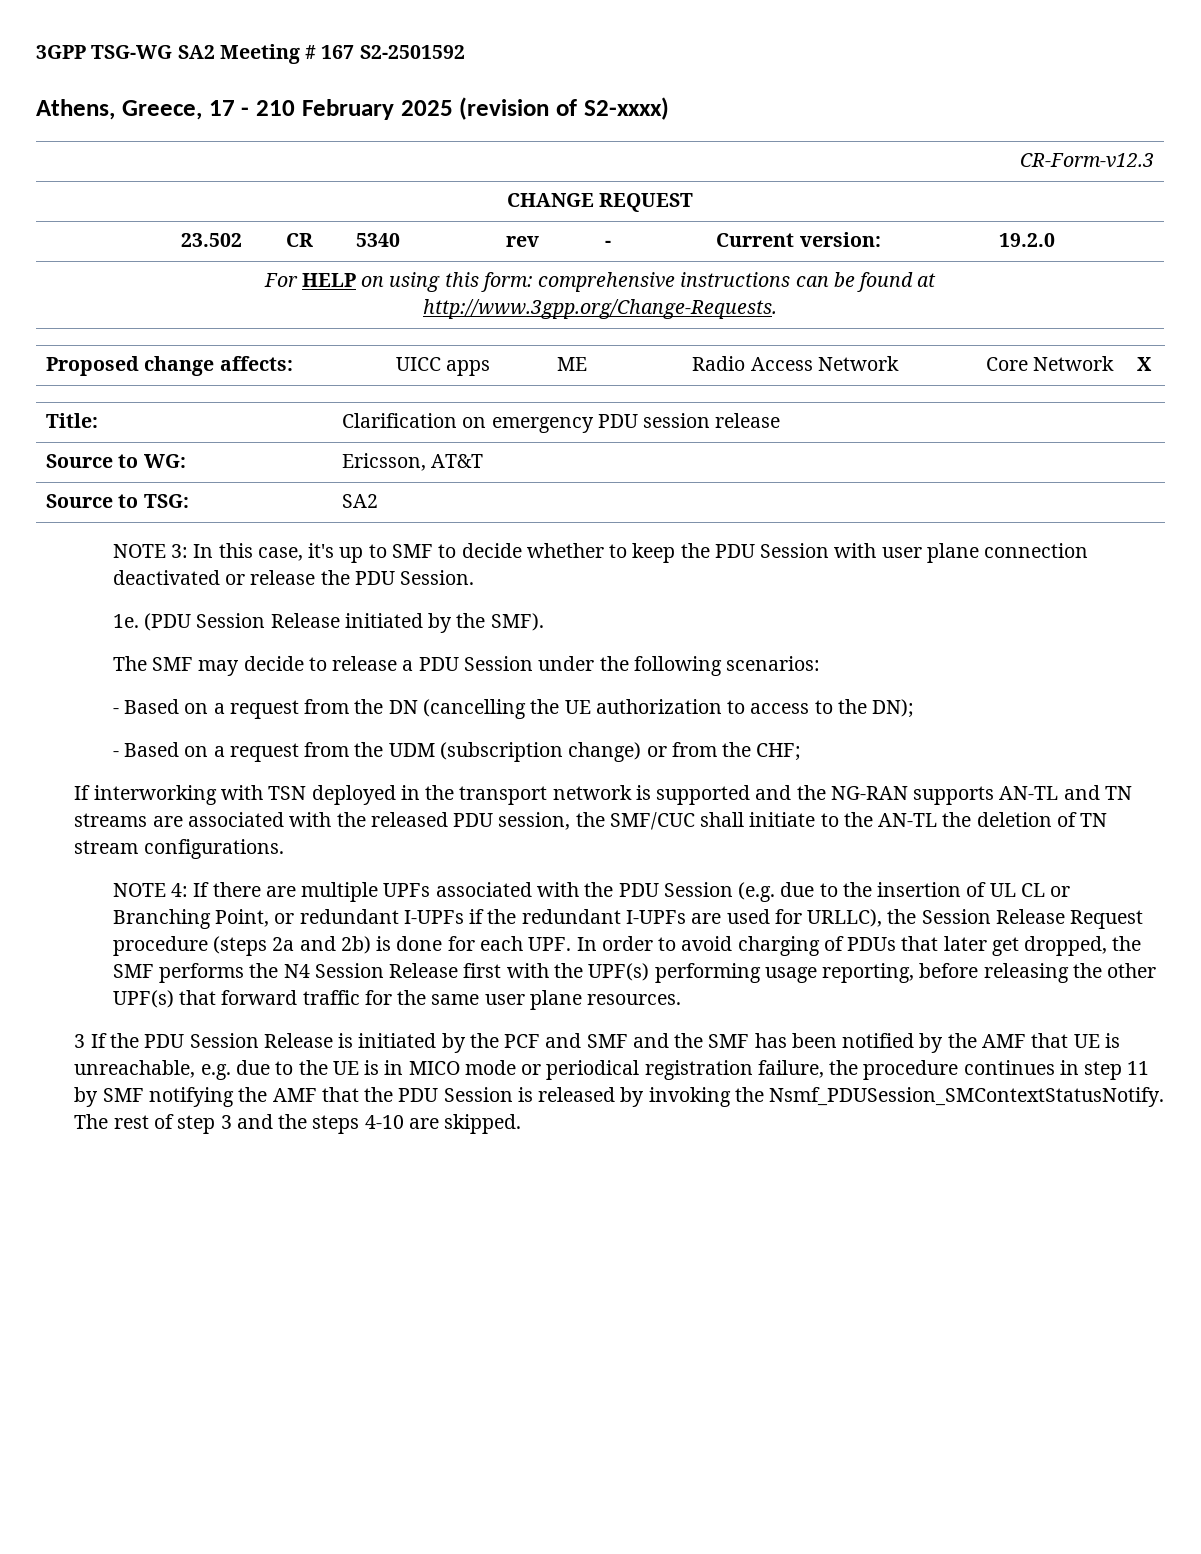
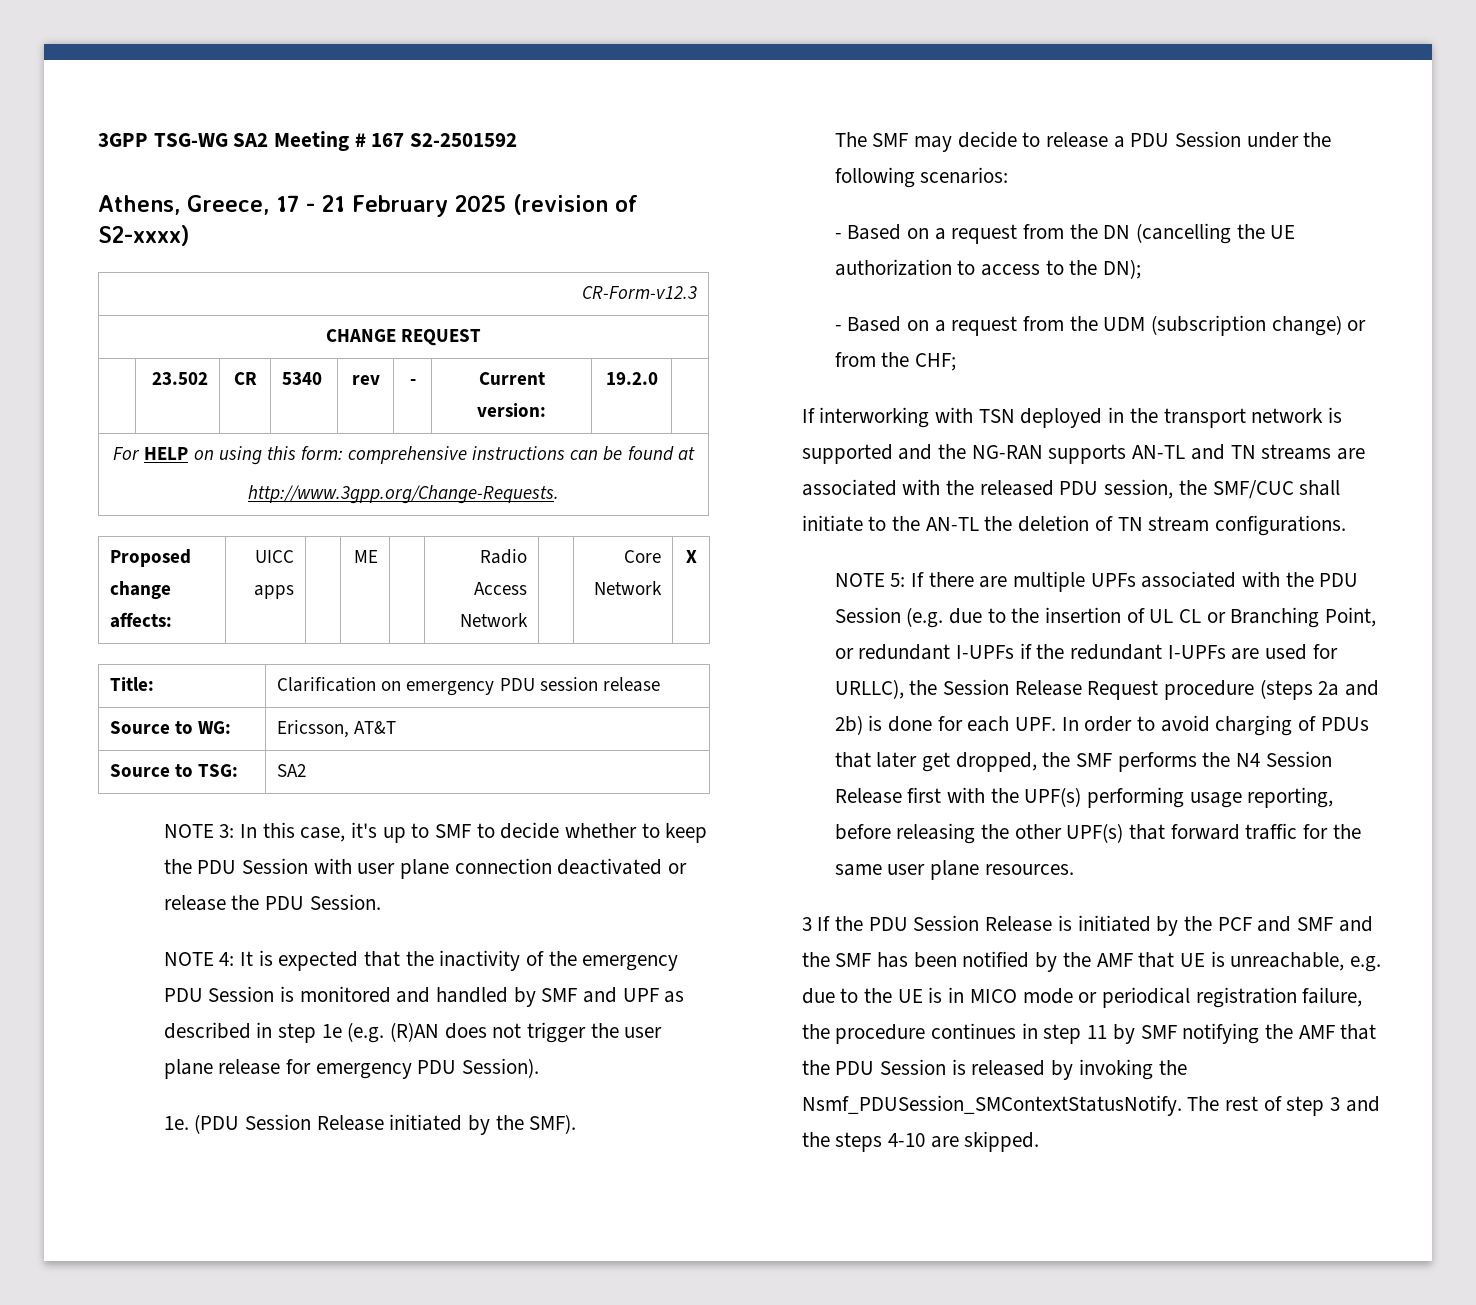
[256,100,295,116] 210 -> [322,195,345,212] 21
(475, 577) none -> [163,950,679,971] [163,986,685,1007] [163,1022,663,1043] [163,1058,539,1079] // NOTE 4: It is expected that the inactivity of the emergency PDU Session is monitored and handled by SMF and UPF as described in step 1e (e.g. (R)AN does not trigger the user plane release for emergency PDU Session).
[171,883,189,897] 4: -> [890,573,906,587] 5:

